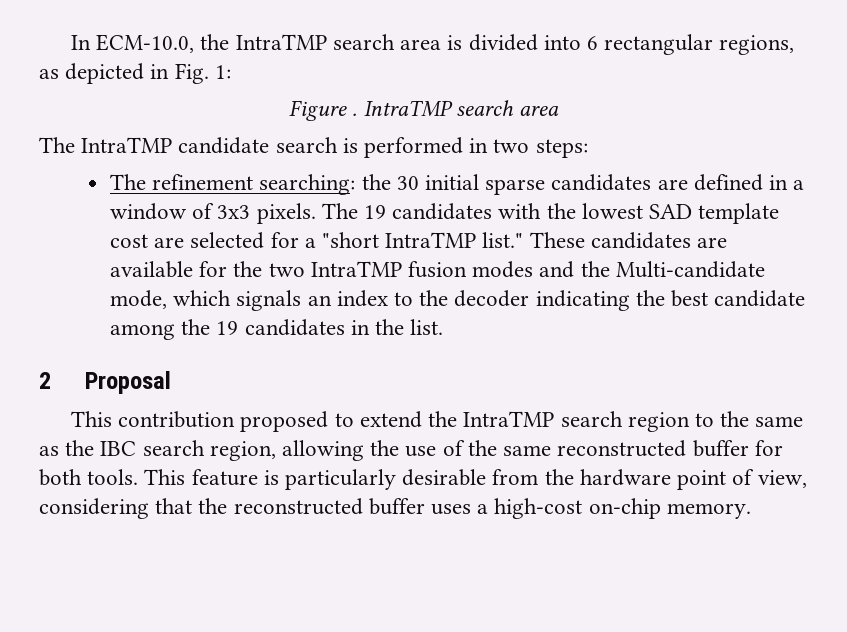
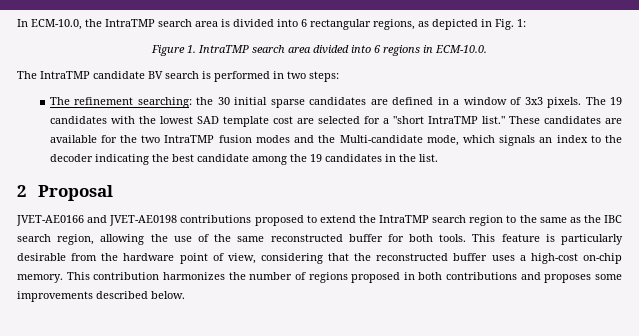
[352,100,559,117] . IntraTMP search area -> [187,45,487,56] 1. IntraTMP search area divided into 6 regions in ECM-10.0.
(270, 145) none -> [148,71,163,79] BV
[71,411,236,428] This contribution -> [16,215,252,226] JVET-AE0166 and JVET-AE0198 contributions
(751, 511) none -> [66,272,622,283] [17,291,185,302] This contribution harmonizes the number of regions proposed in both contributions and proposes some improvements described below.

